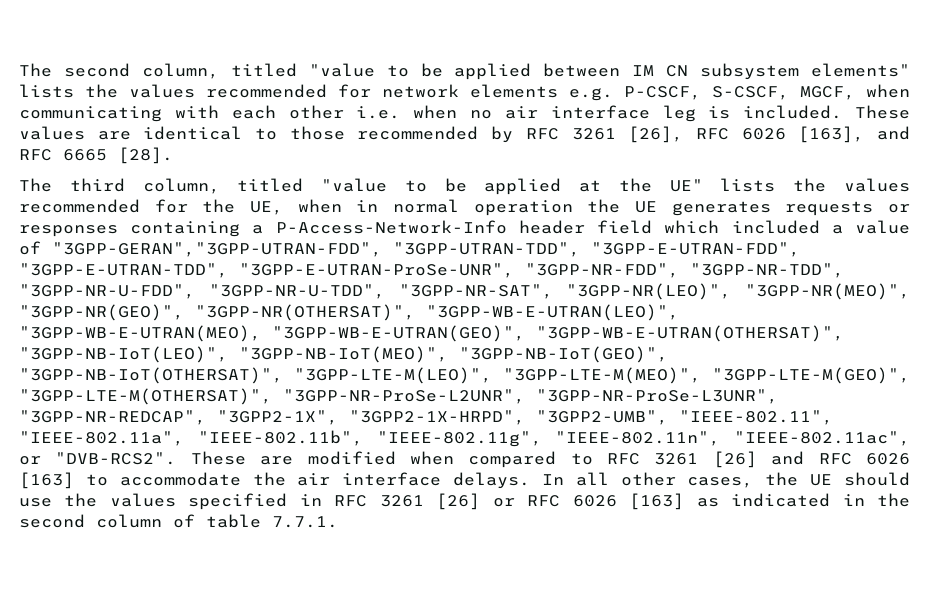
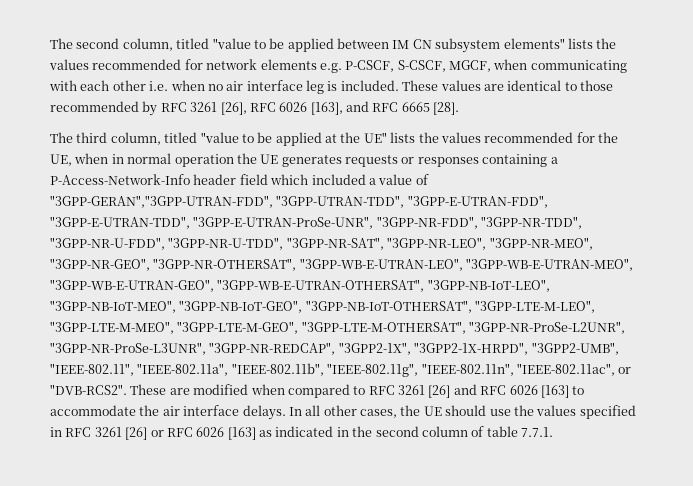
[566,283,910,300] [19,304,679,321] [19,325,844,342] [19,346,668,363] [19,367,910,384] [19,388,272,405] "3GPP-NR(LEO)", "3GPP-NR(MEO)", "3GPP-NR(GEO)", "3GPP-NR(OTHERSAT)", "3GPP-WB-E-UTRAN(LEO)", "3GPP-WB-E-UTRAN(MEO), "3GPP-WB-E-UTRAN(GEO)", "3GPP-WB-E-UTRAN(OTHERSAT)", "3GPP-NB-IoT(LEO)", "3GPP-NB-IoT(MEO)", "3GPP-NB-IoT(GEO)", "3GPP-NB-IoT(OTHERSAT)", "3GPP-LTE-M(LEO)", "3GPP-LTE-M(MEO)", "3GPP-LTE-M(GEO)", "3GPP-LTE-M(OTHERSAT)", -> [387,237,593,250] [50,258,634,271] [50,279,550,292] [50,300,596,313] [50,321,466,334] "3GPP-NR-LEO", "3GPP-NR-MEO", "3GPP-NR-GEO", "3GPP-NR-OTHERSAT", "3GPP-WB-E-UTRAN-LEO", "3GPP-WB-E-UTRAN-MEO", "3GPP-WB-E-UTRAN-GEO", "3GPP-WB-E-UTRAN-OTHERSAT", "3GPP-NB-IoT-LEO", "3GPP-NB-IoT-MEO", "3GPP-NB-IoT-GEO", "3GPP-NB-IoT-OTHERSAT", "3GPP-LTE-M-LEO", "3GPP-LTE-M-MEO", "3GPP-LTE-M-GEO", "3GPP-LTE-M-OTHERSAT",

